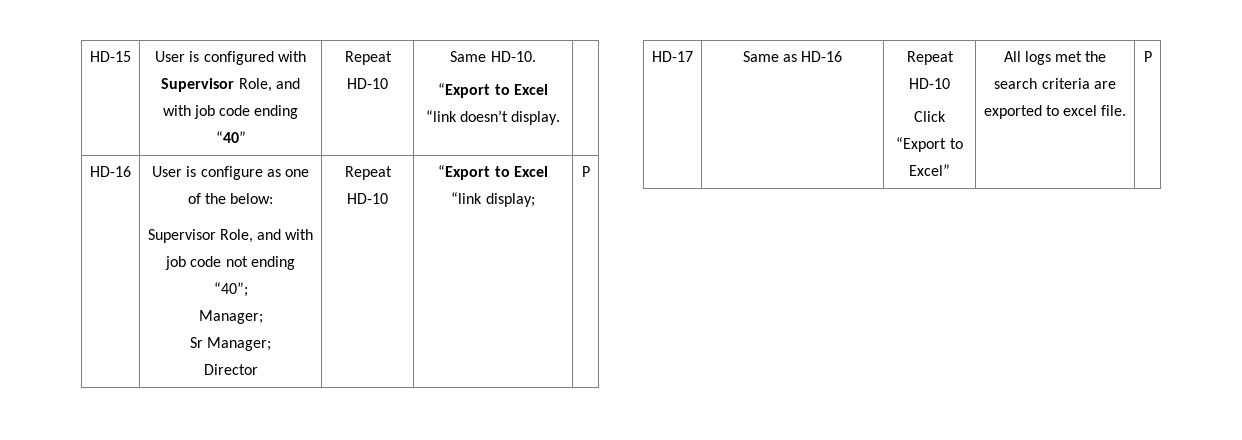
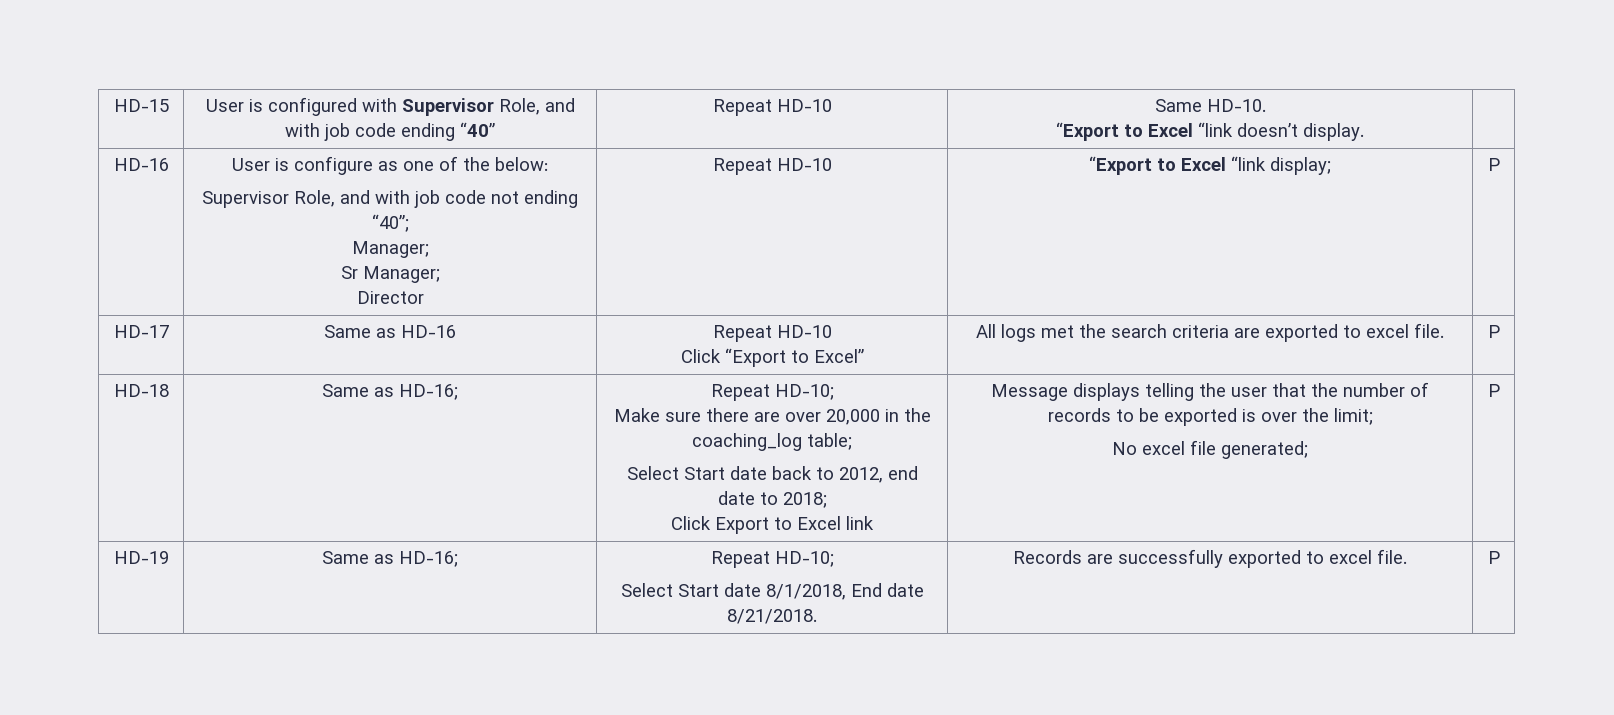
(1152, 56) none -> [113,384,169,397] [322,384,459,400] [710,384,834,401] [613,408,931,425] [692,433,852,451] [626,466,918,483] [717,491,827,508] [671,516,874,534] [991,382,1430,401] [1047,408,1373,426] [1112,440,1309,459] [1487,384,1500,397] [113,551,169,564] [322,551,459,567] [710,551,834,568] [620,583,924,600] [727,609,817,624] [1013,549,1408,568] [1487,551,1500,564] // HD-18 | Same as HD-16; | Repeat HD-10; // Make sure there are over 20,000 in the coaching_log table; // Select Start date back to 2012, end date to 2018; // Click Export to Excel link | Message displays telling the user that the number of records to be exported is over the limit; // No excel file generated; | P // HD-19 | Same as HD-16; | Repeat HD-10; // Select Start date 8/1/2018, End date 8/21/2018. | Records are successfully exported to excel file. | P

